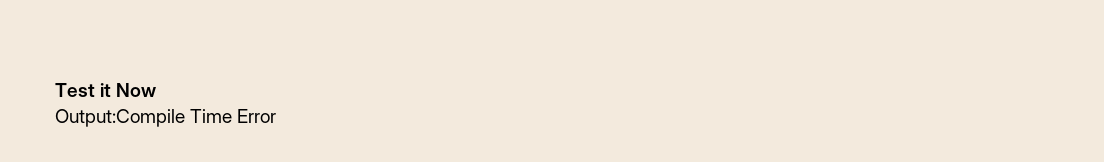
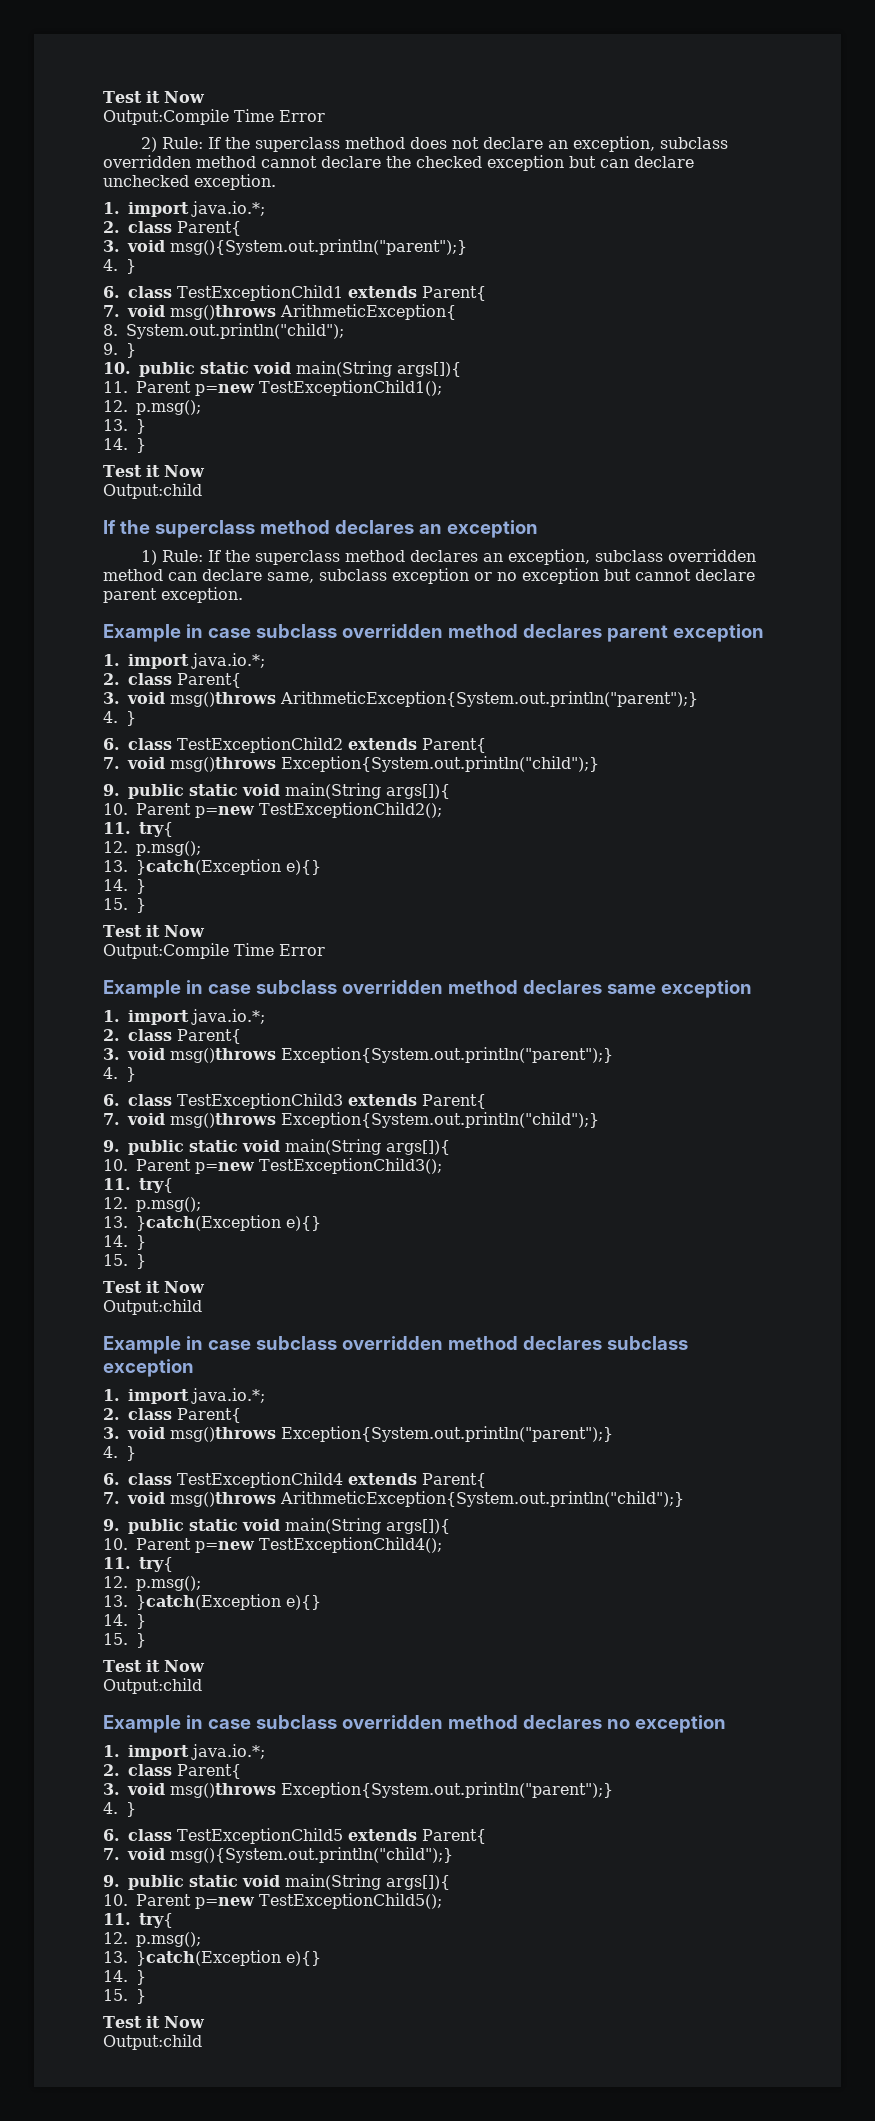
[55,83,157,97] [55,109,277,127] Test it Now // Output:Compile Time Error -> [103,91,205,103] [103,109,325,125] [141,136,729,152] [103,155,694,171] [103,174,276,190] [103,201,265,217] [103,221,241,236] [103,239,467,255] [103,259,136,274] [103,285,486,301] [103,304,456,320] [103,323,344,339] [103,343,136,358] [103,361,461,377] [103,380,442,396] [103,400,201,415] [103,419,146,434] [103,438,146,453] [103,465,205,477] [103,483,202,499] [103,520,538,538] [141,549,757,565] [103,568,755,584] [103,587,243,603] [103,624,764,642] [103,653,265,669] [103,673,241,688] [103,691,698,707] [103,711,136,726] [103,737,486,753] [103,756,599,772] [103,783,450,799] [103,802,442,818] [103,822,173,837] [103,841,201,856] [103,859,321,875] [103,879,146,894] [103,898,146,913] [103,925,205,937] [103,943,325,959] [103,980,752,998] [103,1009,265,1025] [103,1029,241,1044] [103,1047,613,1063] [103,1067,136,1082] [103,1093,486,1109] [103,1112,599,1128] [103,1139,450,1155] [103,1158,442,1174] [103,1178,173,1193] [103,1197,201,1212] [103,1215,321,1231] [103,1235,146,1250] [103,1254,146,1269] [103,1281,205,1293] [103,1299,202,1315] [103,1336,688,1354] [103,1359,194,1377] [103,1388,265,1404] [103,1408,241,1423] [103,1426,613,1442] [103,1446,136,1461] [103,1472,486,1488] [103,1491,684,1507] [103,1518,450,1534] [103,1537,442,1553] [103,1557,173,1572] [103,1576,201,1591] [103,1594,321,1610] [103,1614,146,1629] [103,1633,146,1648] [103,1660,205,1672] [103,1678,202,1694] [103,1715,726,1733] [103,1744,265,1760] [103,1764,241,1779] [103,1782,613,1798] [103,1802,136,1817] [103,1828,486,1844] [103,1847,453,1863] [103,1874,450,1890] [103,1893,442,1909] [103,1913,173,1928] [103,1932,201,1947] [103,1950,321,1966] [103,1970,146,1985] [103,1989,146,2004] [103,2016,205,2028] [103,2034,202,2050] Test it Now // Output:Compile Time Error // 2) Rule: If the superclass method does not declare an exception, subclass overridden method cannot declare the checked exception but can declare unchecked exception. // 1. import java.io.*; // 2. class Parent{ // 3. void msg(){System.out.println("parent");} // 4. } // 6. class TestExceptionChild1 extends Parent{ // 7. void msg()throws ArithmeticException{ // 8. System.out.println("child"); // 9. } // 10. public static void main(String args[]){ // 11. Parent p=new TestExceptionChild1(); // 12. p.msg(); // 13. } // 14. } // Test it Now // Output:child // If the superclass method declares an exception // 1) Rule: If the superclass method declares an exception, subclass overridden method can declare same, subclass exception or no exception but cannot declare parent exception. // Example in case subclass overridden method declares parent exception // 1. import java.io.*; // 2. class Parent{ // 3. void msg()throws ArithmeticException{System.out.println("parent");} // 4. } // 6. class TestExceptionChild2 extends Parent{ // 7. void msg()throws Exception{System.out.println("child");} // 9. public static void main(String args[]){ // 10. Parent p=new TestExceptionChild2(); // 11. try{ // 12. p.msg(); // 13. }catch(Exception e){} // 14. } // 15. } // Test it Now // Output:Compile Time Error // Example in case subclass overridden method declares same exception // 1. import java.io.*; // 2. class Parent{ // 3. void msg()throws Exception{System.out.println("parent");} // 4. } // 6. class TestExceptionChild3 extends Parent{ // 7. void msg()throws Exception{System.out.println("child");} // 9. public static void main(String args[]){ // 10. Parent p=new TestExceptionChild3(); // 11. try{ // 12. p.msg(); // 13. }catch(Exception e){} // 14. } // 15. } // Test it Now // Output:child // Example in case subclass overridden method declares subclass exception // 1. import java.io.*; // 2. class Parent{ // 3. void msg()throws Exception{System.out.println("parent");} // 4. } // 6. class TestExceptionChild4 extends Parent{ // 7. void msg()throws ArithmeticException{System.out.println("child");} // 9. public static void main(String args[]){ // 10. Parent p=new TestExceptionChild4(); // 11. try{ // 12. p.msg(); // 13. }catch(Exception e){} // 14. } // 15. } // Test it Now // Output:child // Example in case subclass overridden method declares no exception // 1. import java.io.*; // 2. class Parent{ // 3. void msg()throws Exception{System.out.println("parent");} // 4. } // 6. class TestExceptionChild5 extends Parent{ // 7. void msg(){System.out.println("child");} // 9. public static void main(String args[]){ // 10. Parent p=new TestExceptionChild5(); // 11. try{ // 12. p.msg(); // 13. }catch(Exception e){} // 14. } // 15. } // Test it Now // Output:child

